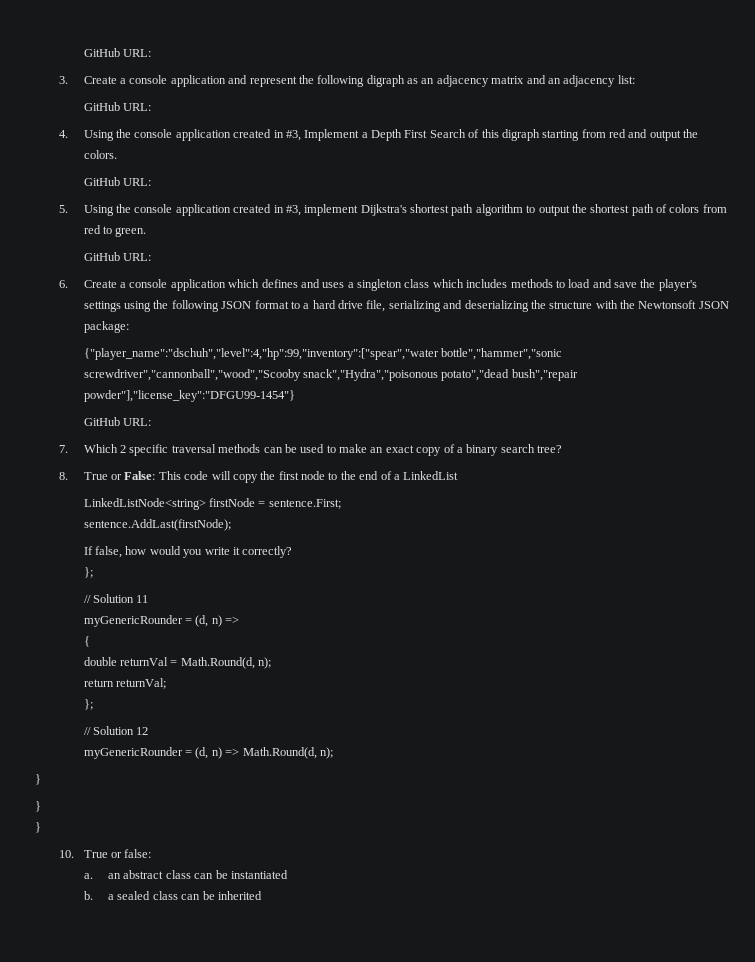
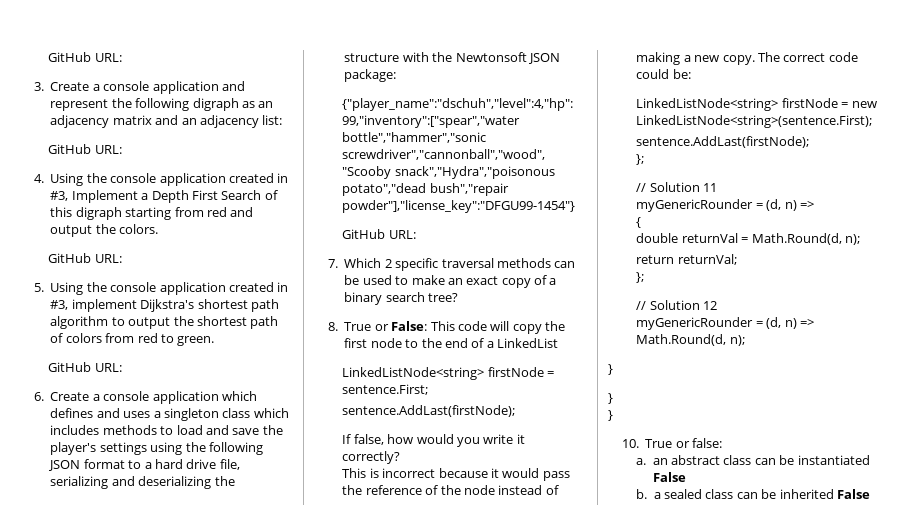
(293, 552) none -> [342,468,570,481] [342,485,559,495] [636,52,858,65] [636,69,691,79] [636,98,877,111] [636,115,873,128] [636,136,810,148] // This is incorrect because it would pass the reference of the node instead of making a new copy. The correct code could be: // LinkedListNode<string> firstNode = new LinkedListNode<string>(sentence.First); // sentence.AddLast(firstNode);
(288, 874) none -> [652,472,686,482] False
(262, 895) none -> [836,489,870,499] False

